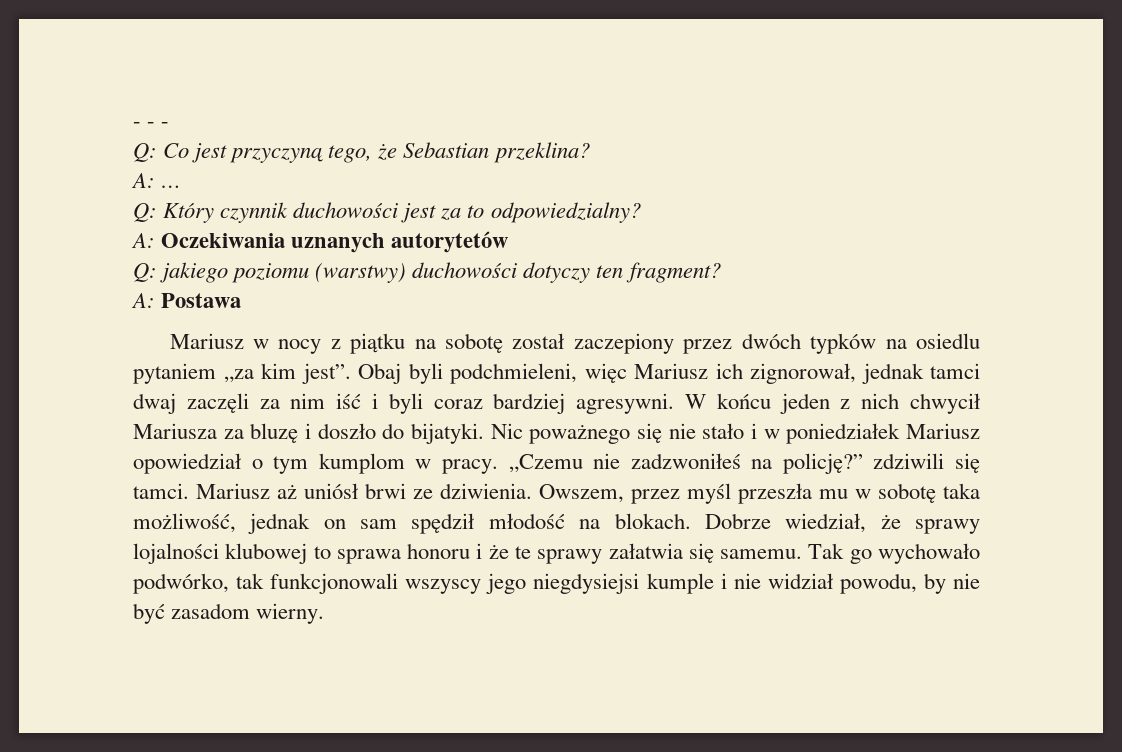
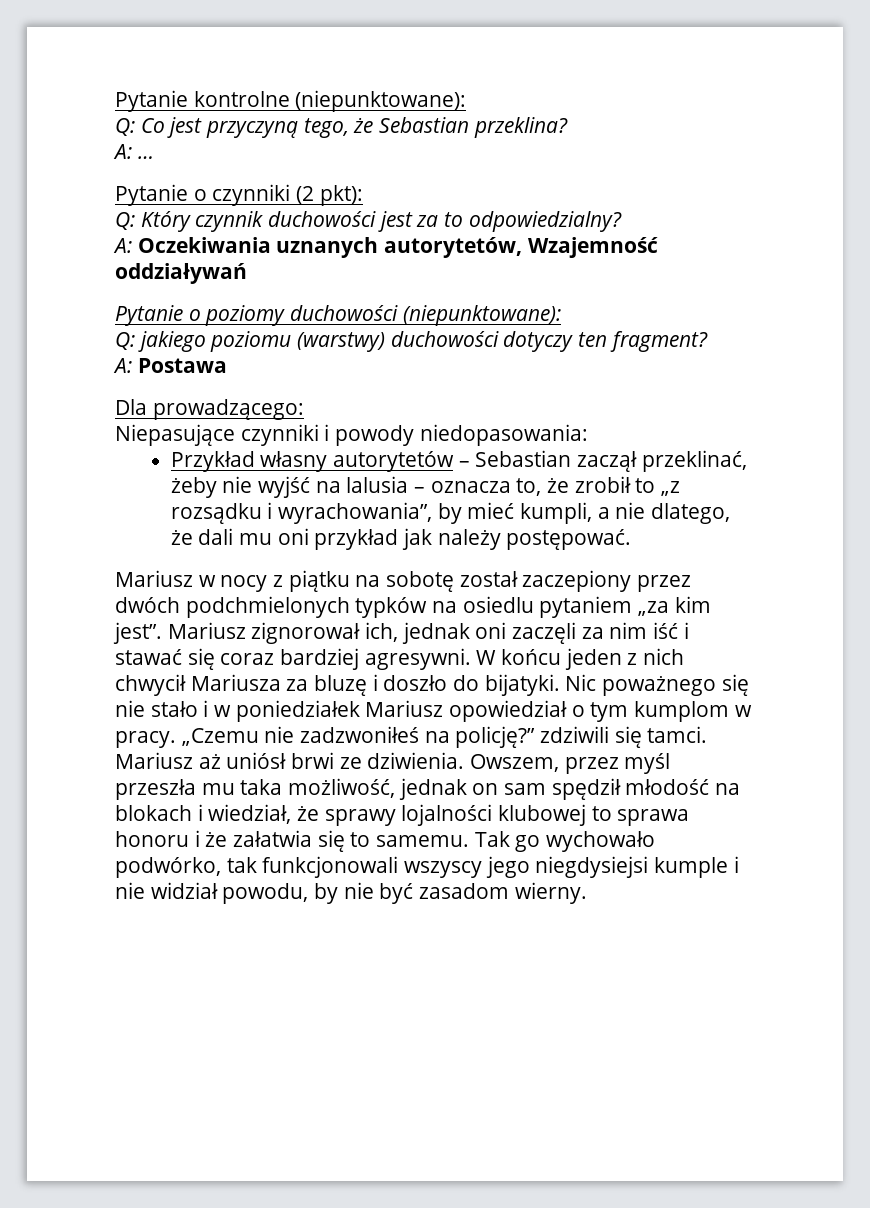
[133,122,170,128] - - - -> [115,90,467,112] Pytanie kontrolne (niepunktowane):
(182, 186) none -> [115,184,363,206] // Pytanie o czynniki (2 pkt):
[391,231,509,253] autorytetów -> [384,237,658,258] [115,263,247,284] [115,305,561,326] autorytetów, Wzajemność oddziaływań // Pytanie o poziomy duchowości (niepunktowane):
(242, 300) none -> [115,399,304,420] [115,424,588,446] [170,450,747,472] [170,476,680,498] [170,502,730,524] [170,528,632,550] // Dla prowadzącego: // Niepasujące czynniki i powody niedopasowania: // Przykład własny autorytetów – Sebastian zaczął przeklinać, żeby nie wyjść na lalusia – oznacza to, że zrobił to „z rozsądku i wyrachowania”, by mieć kumpli, a nie dlatego, że dali mu oni przykład jak należy postępować.
(801, 341) none -> [185,596,350,618] podchmielonych
[358,363,980,384] [133,393,176,414] Obaj byli podchmieleni, więc Mariusz ich zignorował, jednak tamci dwaj -> [167,622,507,644] Mariusz zignorował ich, jednak oni
[388,393,423,414] byli -> [115,648,215,670] stawać się
[855,483,936,503] w sobotę -> (235, 789) none
[614,513,771,529] blokach. Dobrze -> [115,804,203,821] blokach i
[515,546,603,564] te sprawy -> (228, 839) none
(714, 553) none -> [350,832,371,847] to

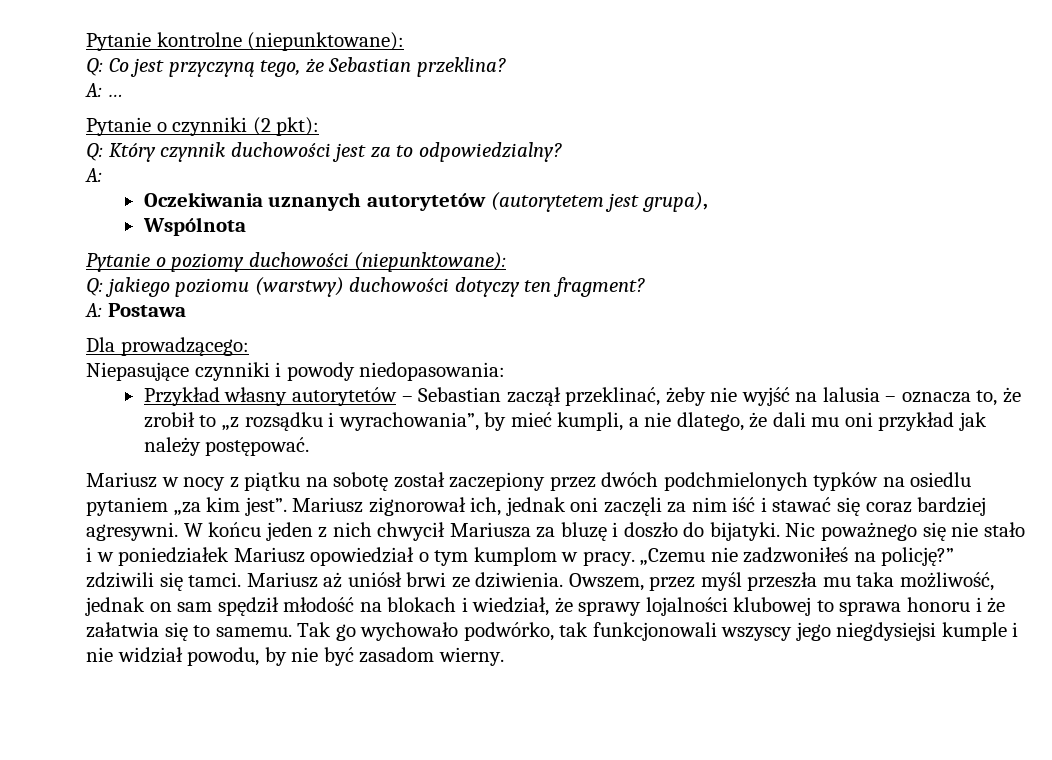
(132, 245) none -> (102, 175) //
[384,237,658,258] [115,263,247,284] autorytetów, Wzajemność oddziaływań -> [367,192,708,212] [142,217,246,236] autorytetów (autorytetem jest grupa), // Wspólnota

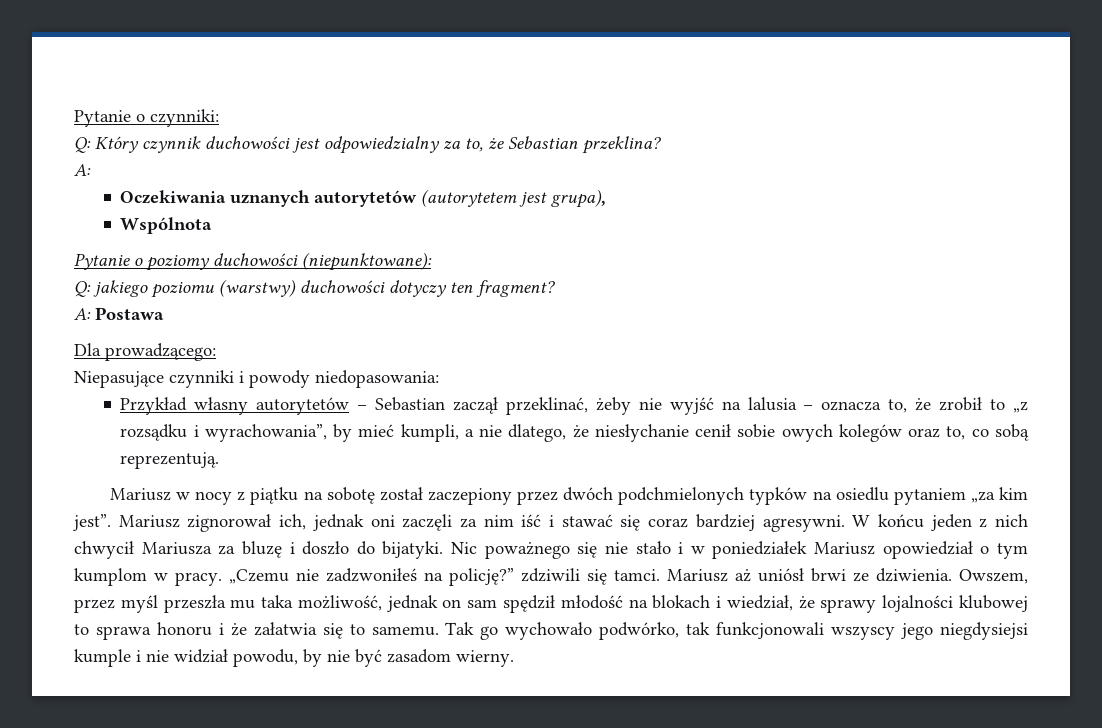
[86,32,405,51] [86,57,506,77] [85,83,123,97] [86,117,320,136] Pytanie kontrolne (niepunktowane): // Q: Co jest przyczyną tego, że Sebastian przeklina? // A: … // Pytanie o czynniki (2 pkt): -> [74,109,219,127] Pytanie o czynniki:
[370,142,562,162] za to odpowiedzialny? -> [324,136,661,154] odpowiedzialny za to, że Sebastian przeklina?
[772,412,988,431] [143,437,310,456] dali mu oni przykład jak należy postępować. -> [594,424,1029,442] [120,452,220,469] niesłychanie cenił sobie owych kolegów oraz to, co sobą reprezentują.

